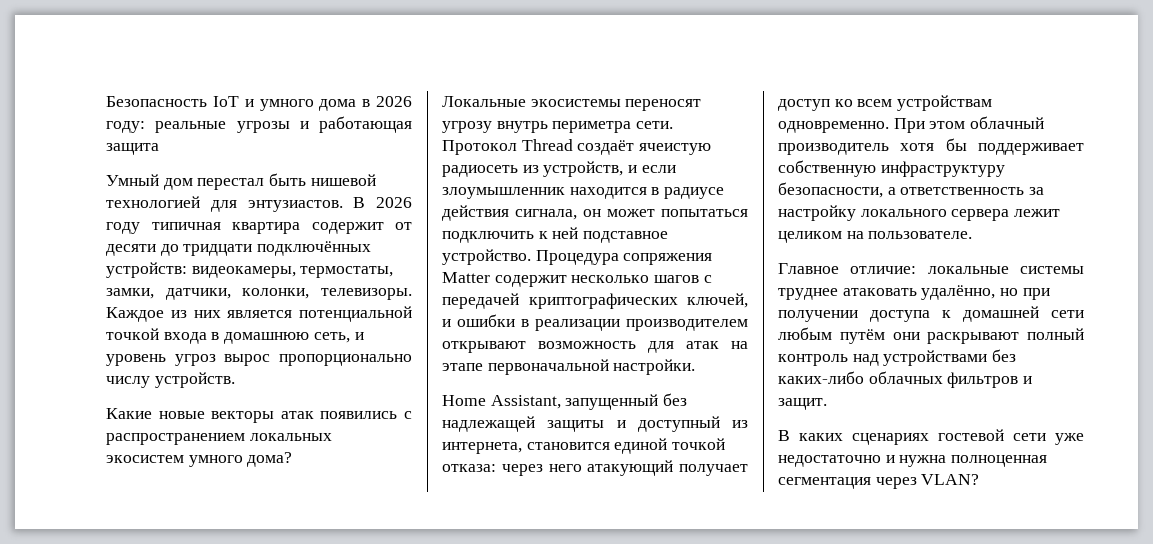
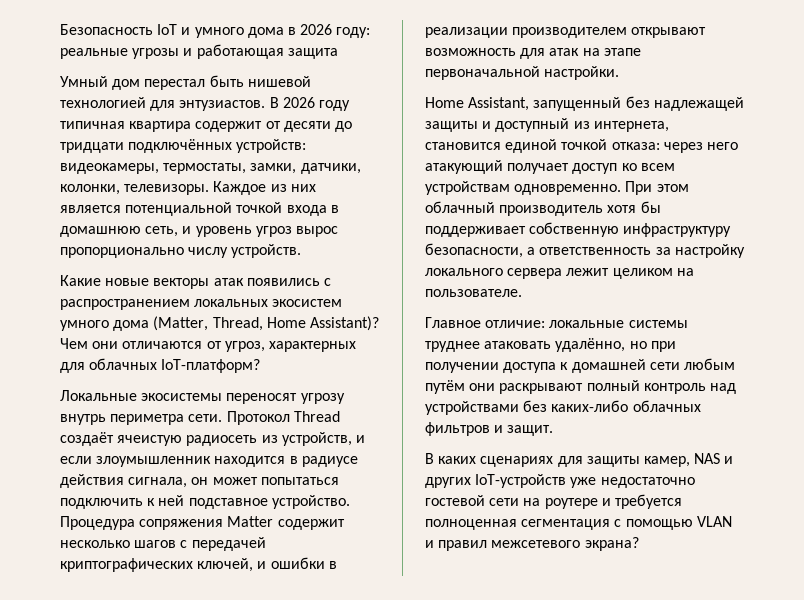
[247,452,293,467] дома? -> [113,316,379,331] [60,338,356,352] [60,358,261,373] дома (Matter, Thread, Home Assistant)? Чем они отличаются от угроз, характерных для облачных IoT-платформ?
[938,429,1084,445] [778,455,1048,467] [778,474,980,489] гостевой сети уже недостаточно и нужна полноценная сегментация через VLAN? -> [557,453,734,467] [425,474,695,488] [425,494,682,509] [425,516,732,530] [425,537,639,551] для защиты камер, NAS и других IoT-устройств уже недостаточно гостевой сети на роутере и требуется полноценная сегментация с помощью VLAN и правил межсетевого экрана?

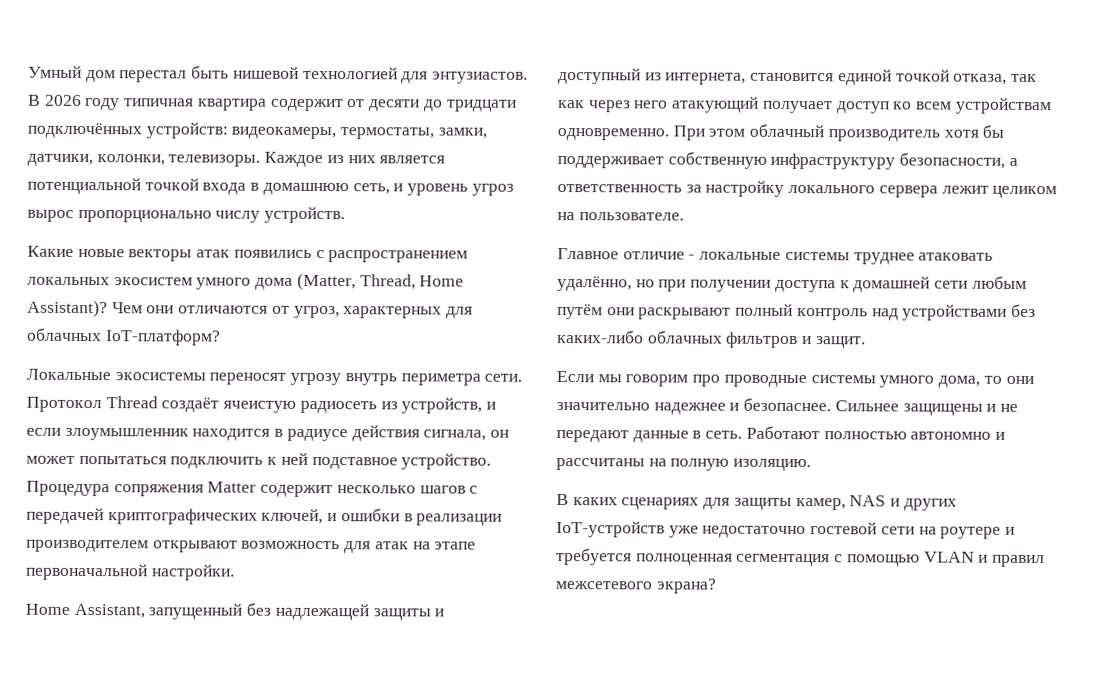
[60,24,371,38] [60,44,338,59] Безопасность IoT и умного дома в 2026 году: реальные угрозы и работающая защита // -> (28, 72) none
[611,142,660,150] отказа: -> [953,73,1038,85] [558,100,585,109] отказа, так как
[485,320,546,328] отличие: -> [622,251,696,260] отличие -
(554, 430) none -> [556,371,1034,388] [556,397,1019,416] [556,425,1006,443] [556,458,812,472] // Если мы говорим про проводные системы умного дома, то они значительно надежнее и безопаснее. Сильнее защищены и не передают данные в сеть. Работают полностью автономно и рассчитаны на полную изоляцию.

